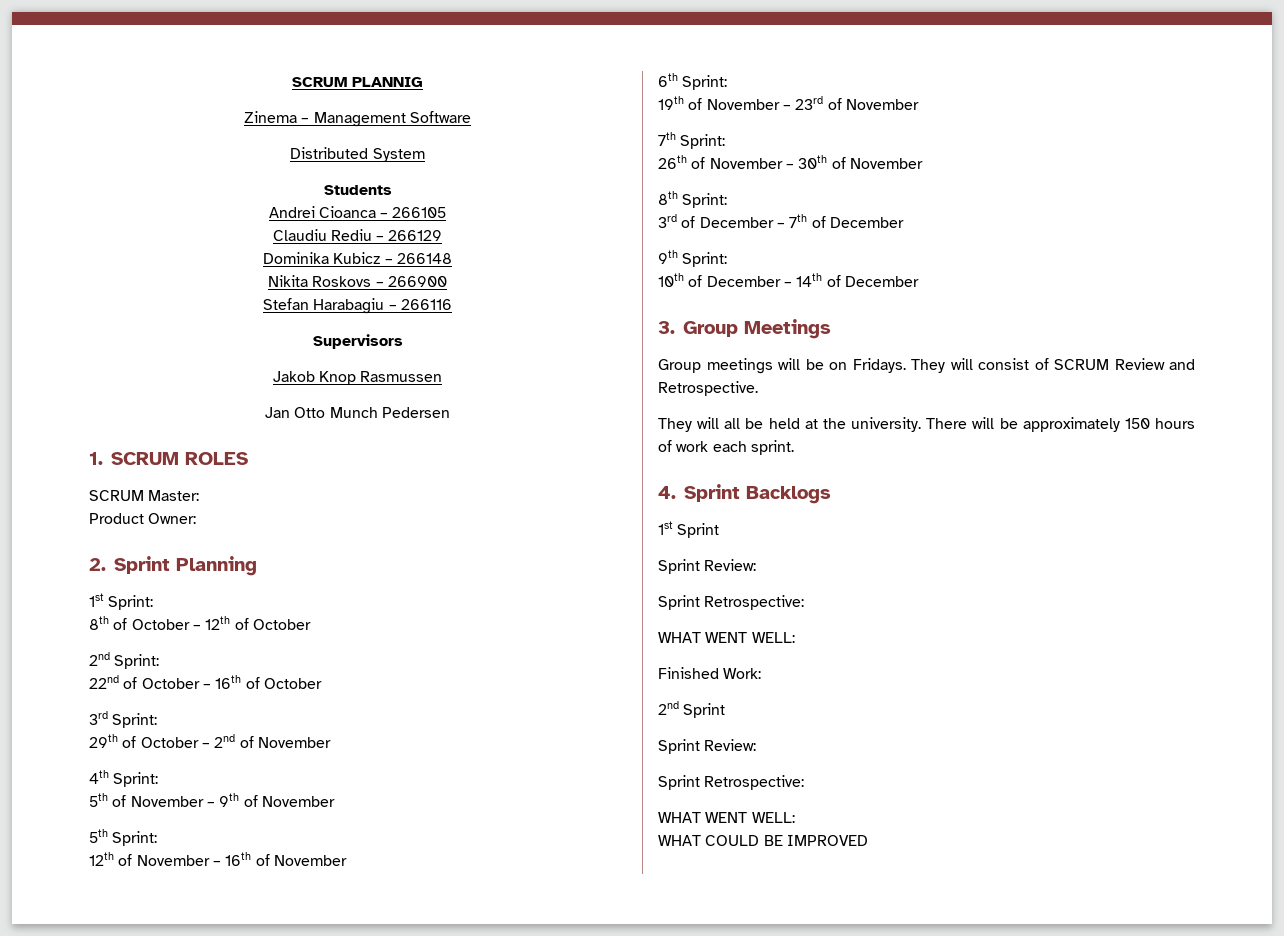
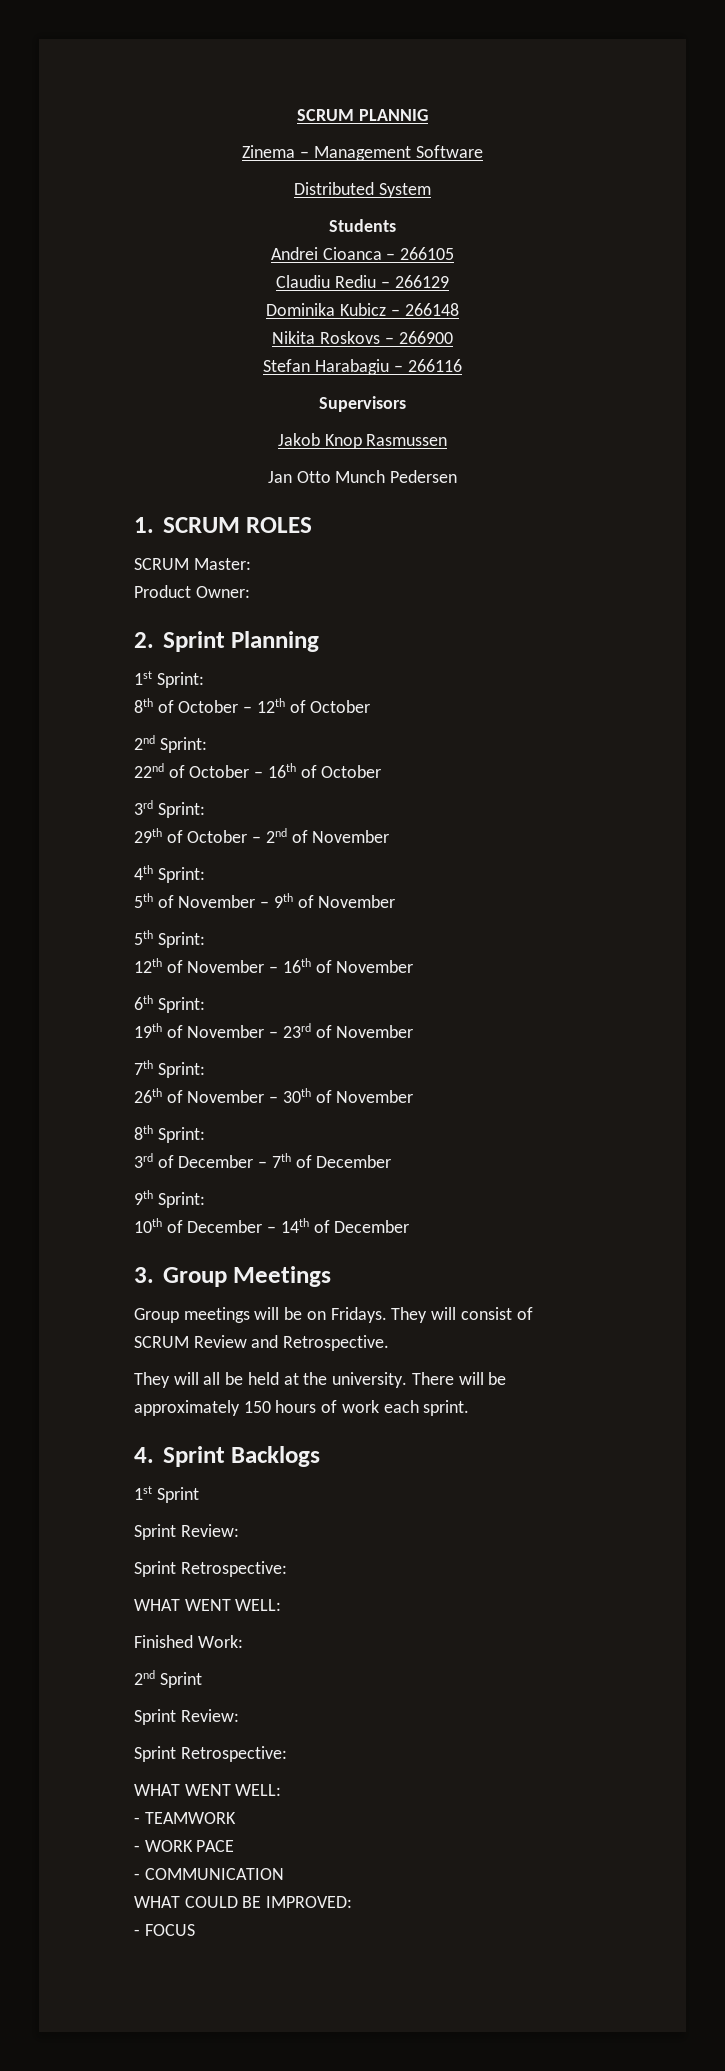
(795, 817) none -> [134,1812,236,1824] [134,1840,235,1852] [134,1868,284,1880] // - TEAMWORK // - WORK PACE // - COMMUNICATION
[786,835,868,846] IMPROVED -> [266,1896,353,1908] [134,1924,195,1936] IMPROVED: // - FOCUS

